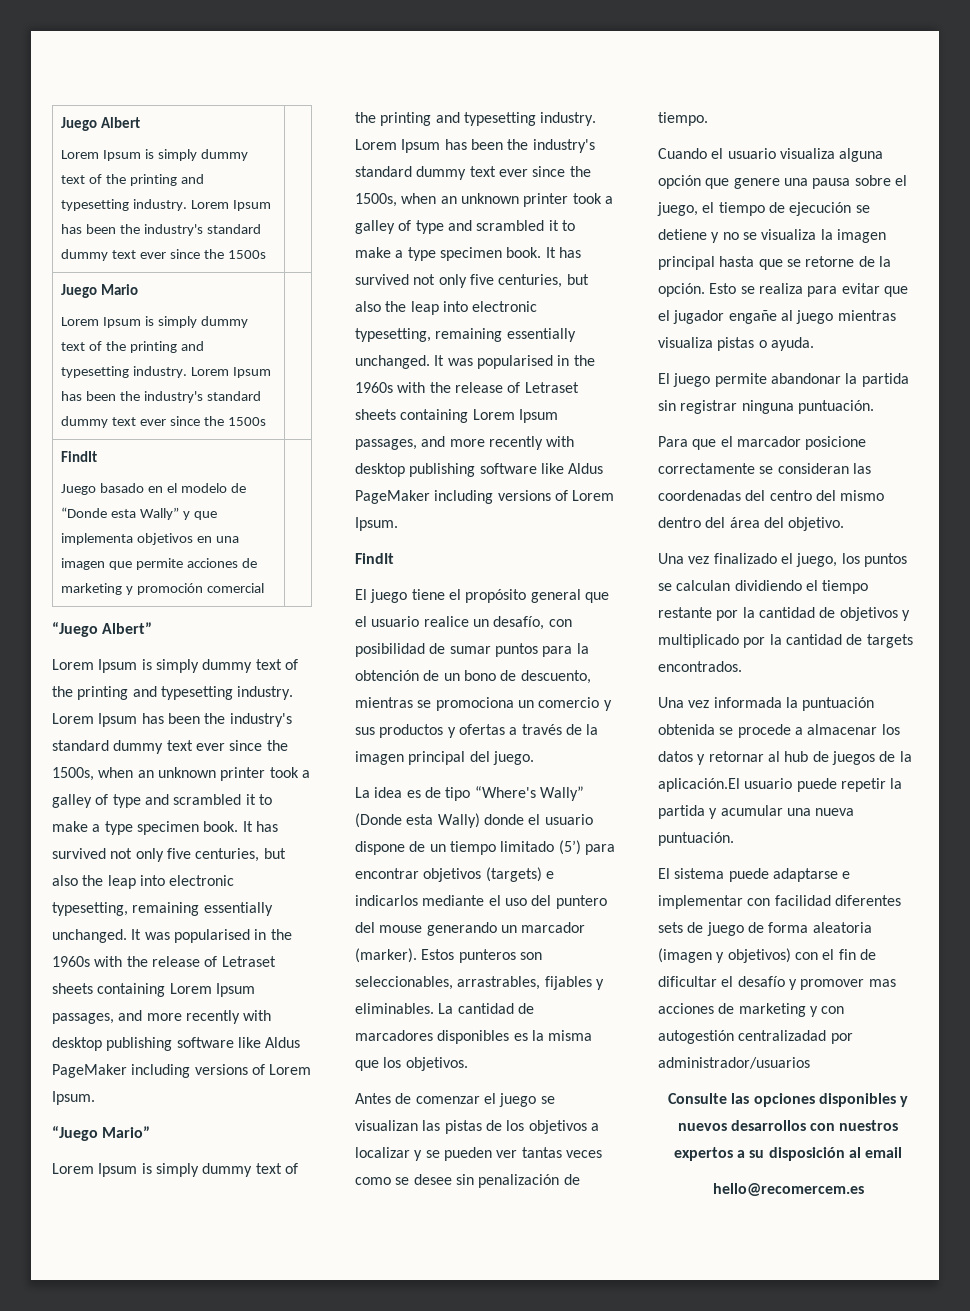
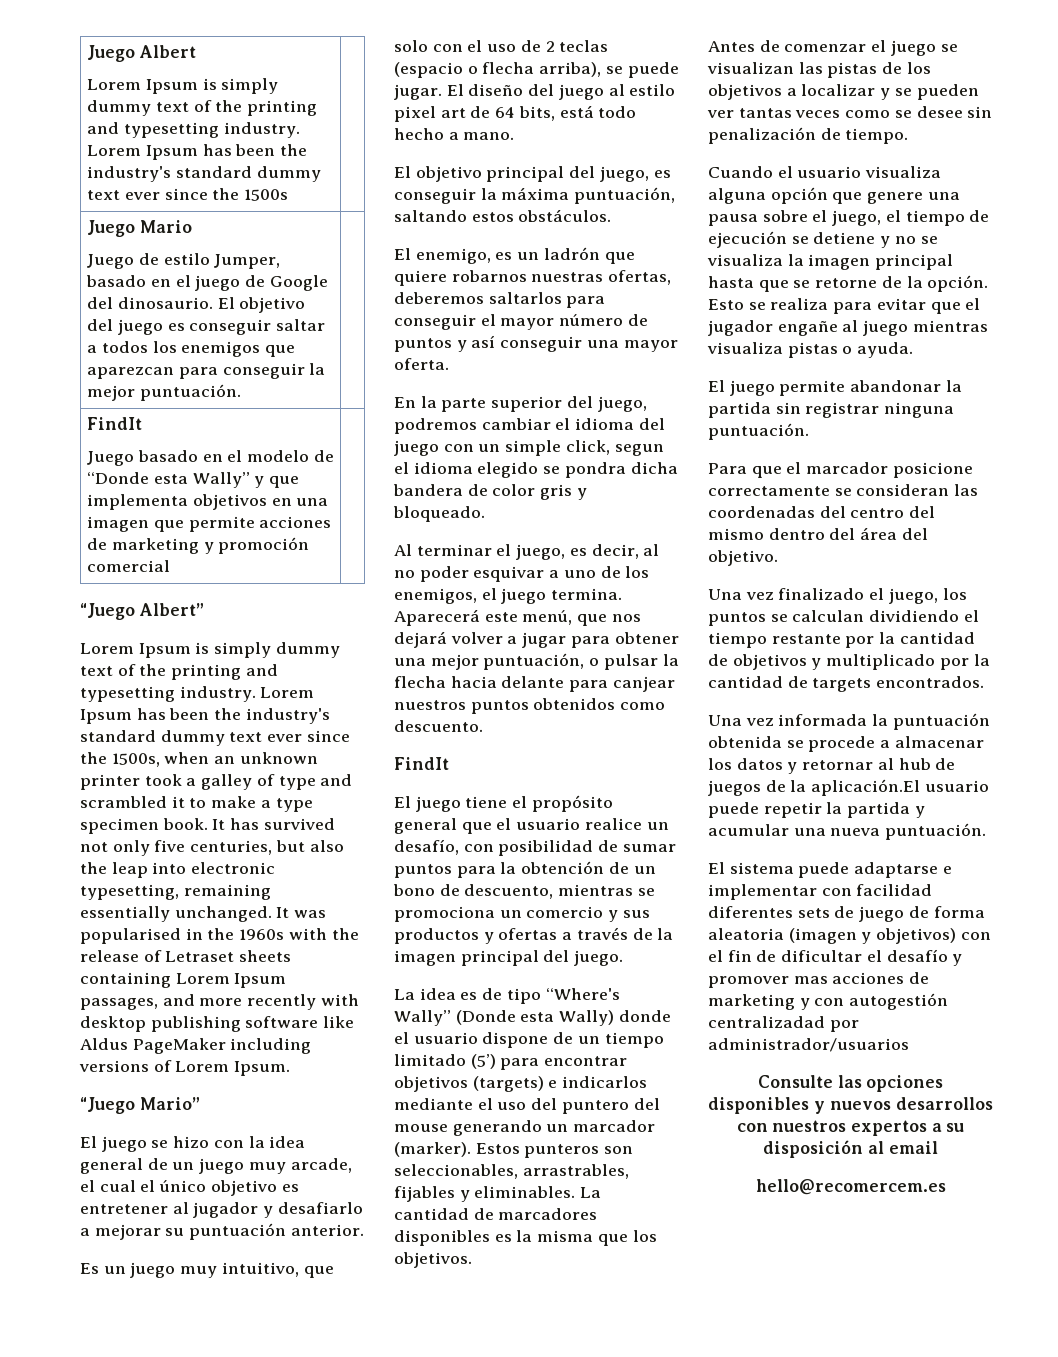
[61,316,248,328] [61,341,204,353] [61,366,272,378] [61,391,261,403] [61,416,266,428] Lorem Ipsum is simply dummy text of the printing and typesetting industry. Lorem Ipsum has been the industry's standard dummy text ever since the 1500s -> [87,253,281,269] [86,275,328,291] [87,297,306,313] [87,319,326,335] [87,341,296,357] [87,363,326,379] [87,384,241,401] Juego de estilo Jumper, basado en el juego de Google del dinosaurio. El objetivo del juego es conseguir saltar a todos los enemigos que aparezcan para conseguir la mejor puntuación.
[52,1163,298,1177] [355,112,597,126] [355,139,595,153] [355,166,591,180] [355,193,613,207] [355,220,575,234] [355,247,581,261] [355,274,589,288] [355,301,538,315] [355,328,576,342] [355,355,595,369] [355,382,579,393] [355,409,558,423] [355,436,575,450] [355,463,604,477] [355,490,615,504] [355,517,398,531] Lorem Ipsum is simply dummy text of the printing and typesetting industry. Lorem Ipsum has been the industry's standard dummy text ever since the 1500s, when an unknown printer took a galley of type and scrambled it to make a type specimen book. It has survived not only five centuries, but also the leap into electronic typesetting, remaining essentially unchanged. It was popularised in the 1960s with the release of Letraset sheets containing Lorem Ipsum passages, and more recently with desktop publishing software like Aldus PageMaker including versions of Lorem Ipsum. -> [80,1136,306,1152] [80,1158,352,1174] [80,1180,299,1196] [80,1202,363,1218] [80,1223,364,1240] [80,1262,334,1278] [394,40,609,52] [394,62,679,78] [394,84,676,100] [394,105,637,122] [394,128,515,140] [394,166,671,182] [394,187,676,204] [394,209,612,222] [394,247,635,264] [394,270,672,286] [394,292,606,308] [394,314,648,330] [394,335,678,352] [394,358,449,370] [394,396,647,412] [394,418,665,434] [394,440,664,456] [394,462,678,478] [393,484,587,500] [393,506,485,522] [394,544,660,560] [394,566,650,582] [394,588,623,604] [394,609,641,626] [394,631,679,648] [394,653,679,670] [394,676,675,692] [394,698,666,714] [394,720,483,732] El juego se hizo con la idea general de un juego muy arcade, el cual el único objetivo es entretener al jugador y desafiarlo a mejorar su puntuación anterior. // Es un juego muy intuitivo, que solo con el uso de 2 teclas (espacio o flecha arriba), se puede jugar. El diseño del juego al estilo pixel art de 64 bits, está todo hecho a mano. // El objetivo principal del juego, es conseguir la máxima puntuación, saltando estos obstáculos. // El enemigo, es un ladrón que quiere robarnos nuestras ofertas, deberemos saltarlos para conseguir el mayor número de puntos y así conseguir una mayor oferta. // En la parte superior del juego, podremos cambiar el idioma del juego con un simple click, segun el idioma elegido se pondra dicha bandera de color gris y bloqueado. // Al terminar el juego, es decir, al no poder esquivar a uno de los enemigos, el juego termina. Aparecerá este menú, que nos dejará volver a jugar para obtener una mejor puntuación, o pulsar la flecha hacia delante para canjear nuestros puntos obtenidos como descuento.

